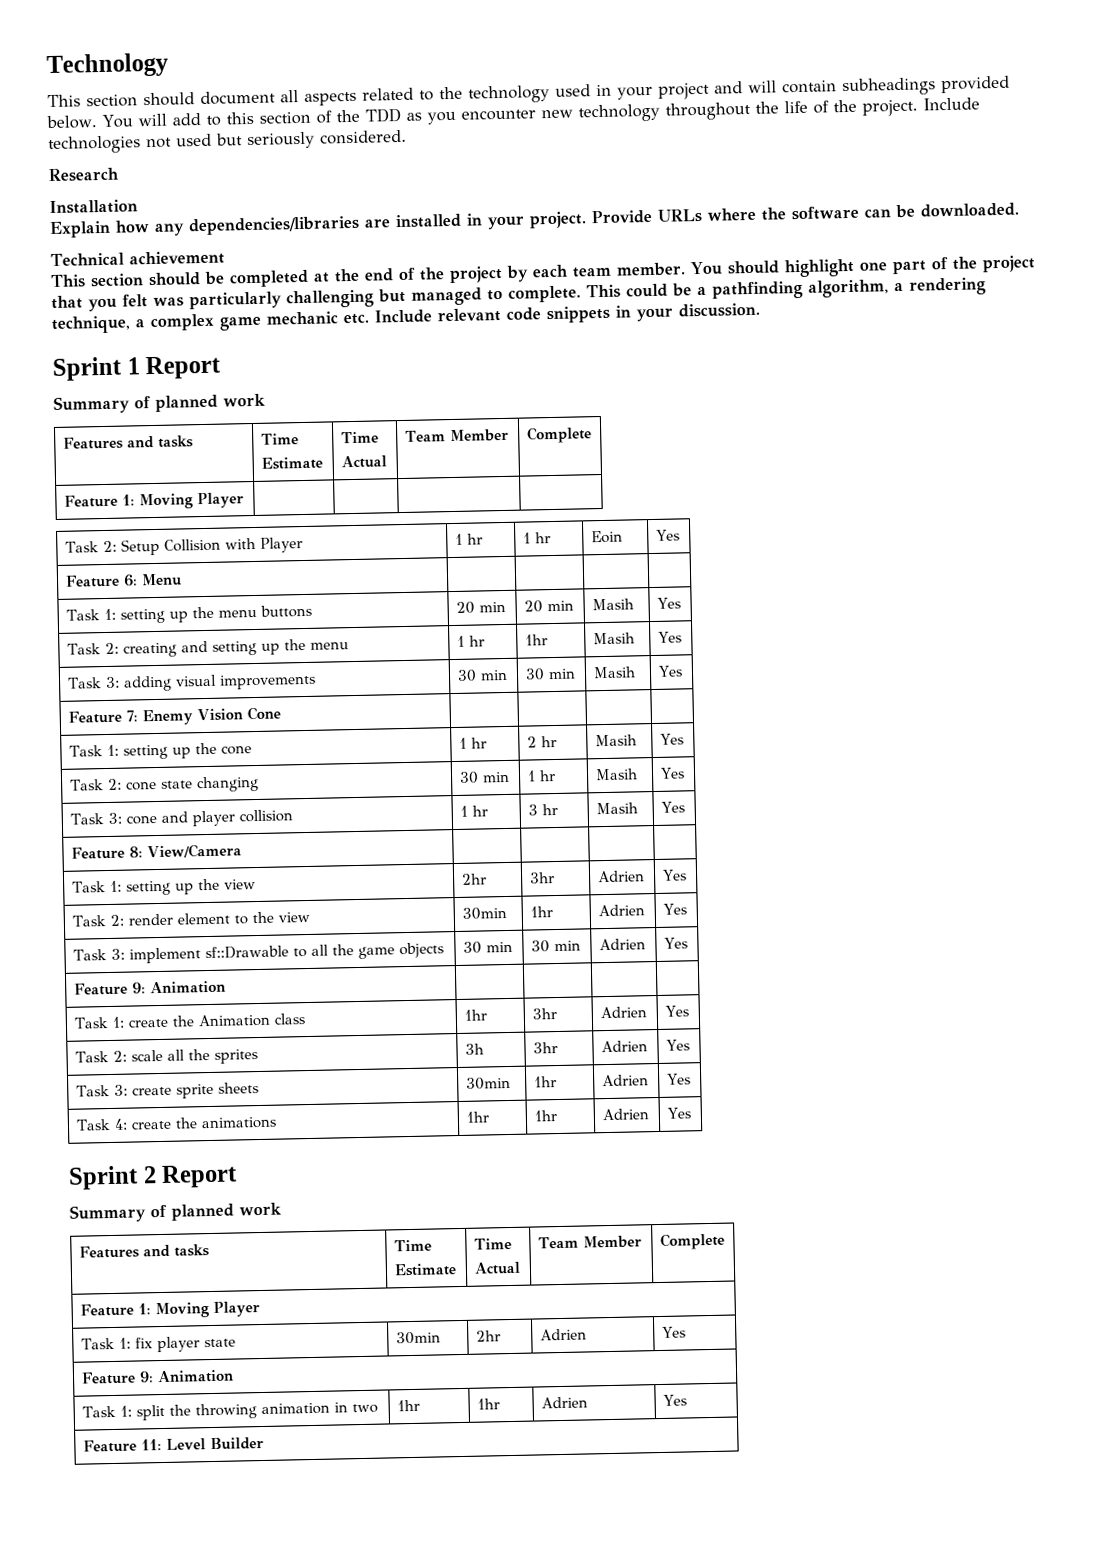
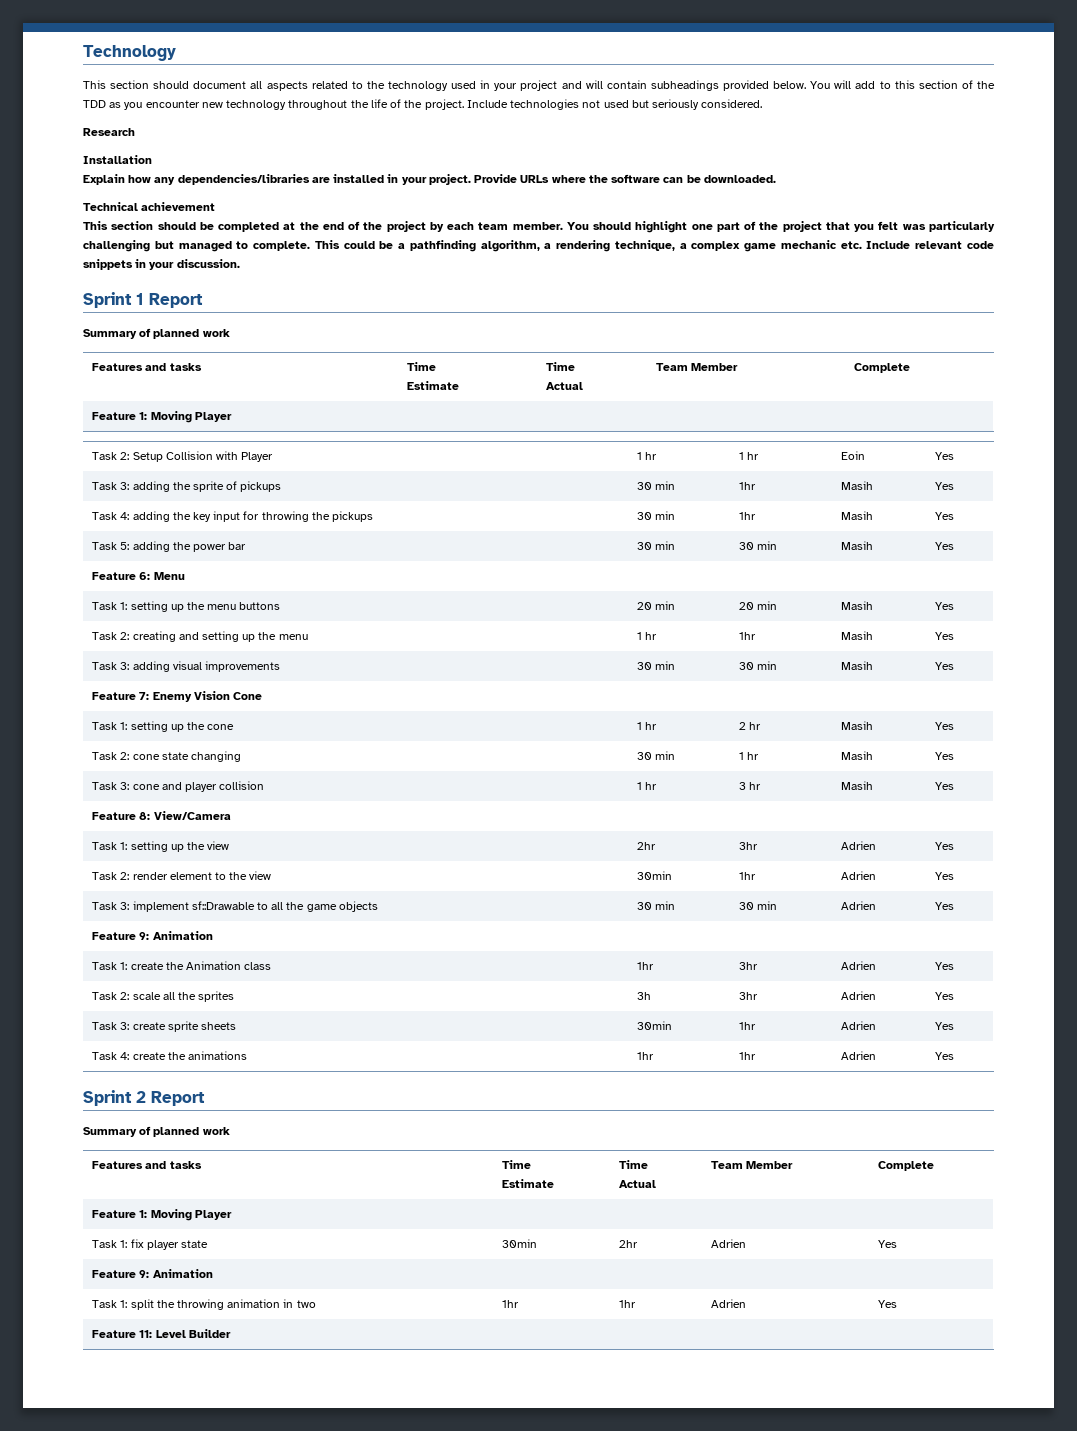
(680, 535) none -> [92,481,282,492] [637,481,676,490] [739,482,757,490] [841,481,874,490] [935,482,955,490] [92,511,374,522] [637,511,676,520] [739,512,757,520] [841,511,874,520] [935,512,955,520] [92,541,247,552] [637,541,676,550] [739,541,778,550] [841,541,874,550] [935,542,955,550] // Task 3: adding the sprite of pickups | 30 min | 1hr | Masih | Yes // Task 4: adding the key input for throwing the pickups | 30 min | 1hr | Masih | Yes // Task 5: adding the power bar | 30 min | 30 min | Masih | Yes

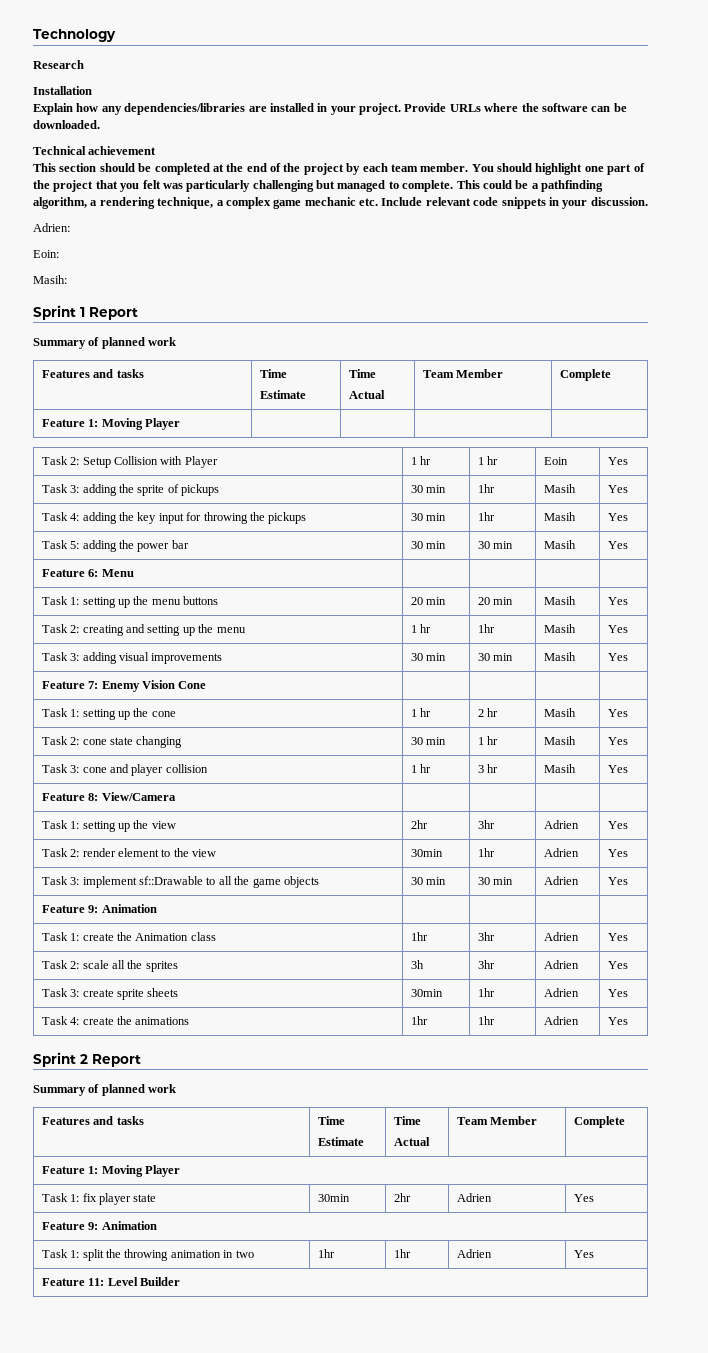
[83,80,995,91] [83,99,763,110] // This section should document all aspects related to the technology used in your project and will contain subheadings provided below. You will add to this section of the TDD as you encounter new technology throughout the life of the project. Include technologies not used but seriously considered. -> (116, 35) none
(240, 263) none -> [33,223,70,232] [33,250,59,258] [33,275,67,284] // Adrien: // Eoin: // Masih:

